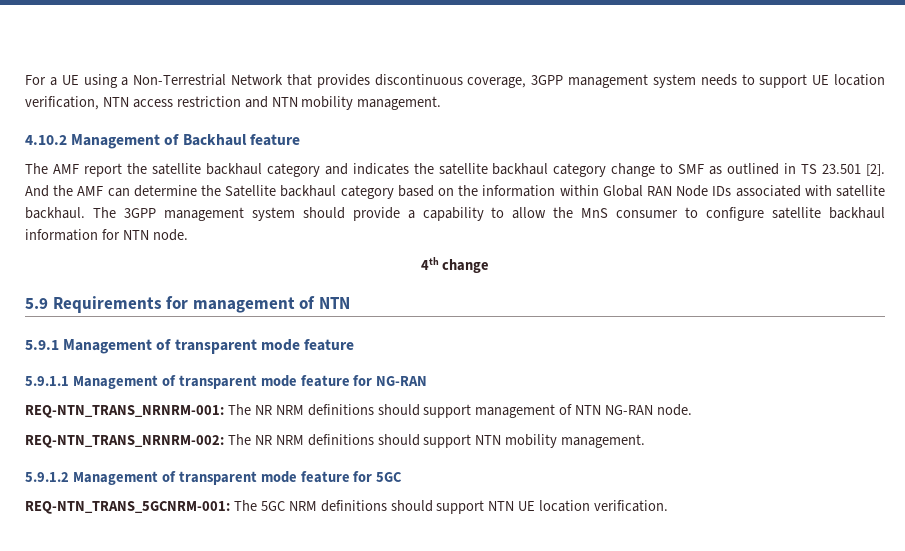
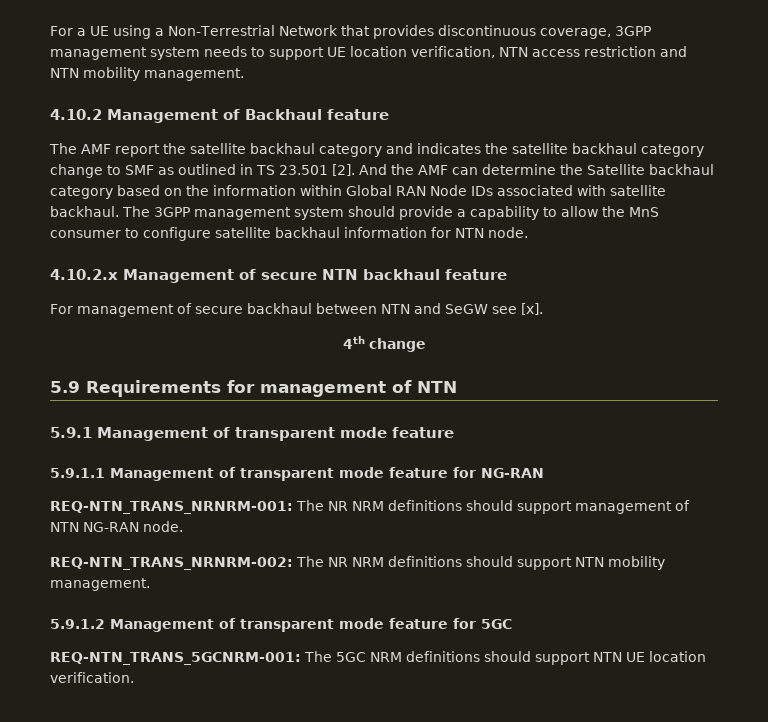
(188, 235) none -> [50,269,507,283] [50,303,543,317] // 4.10.2.x Management of secure NTN backhaul feature // For management of secure backhaul between NTN and SeGW see [x].

